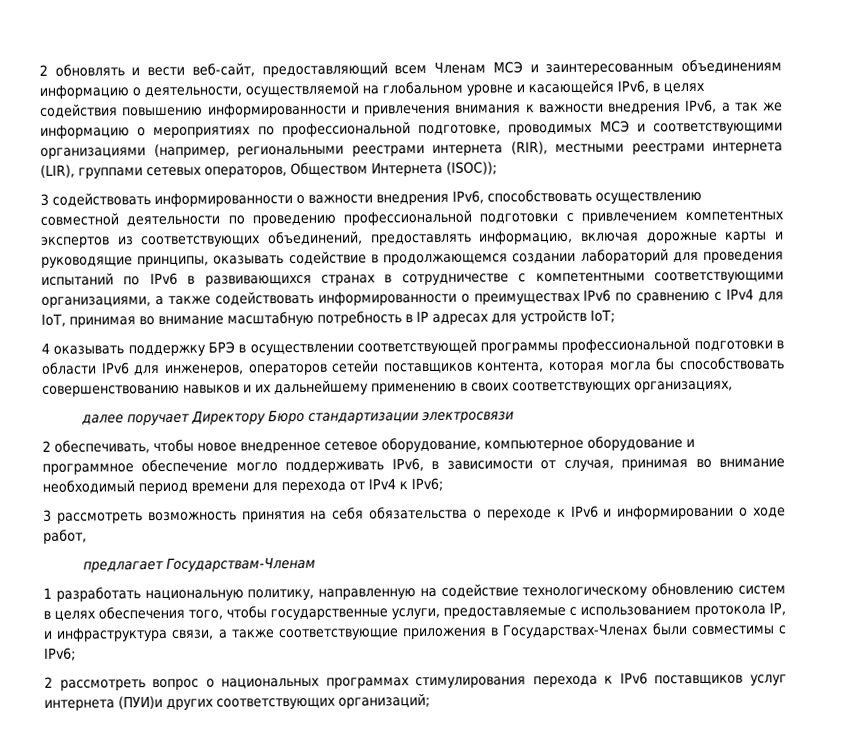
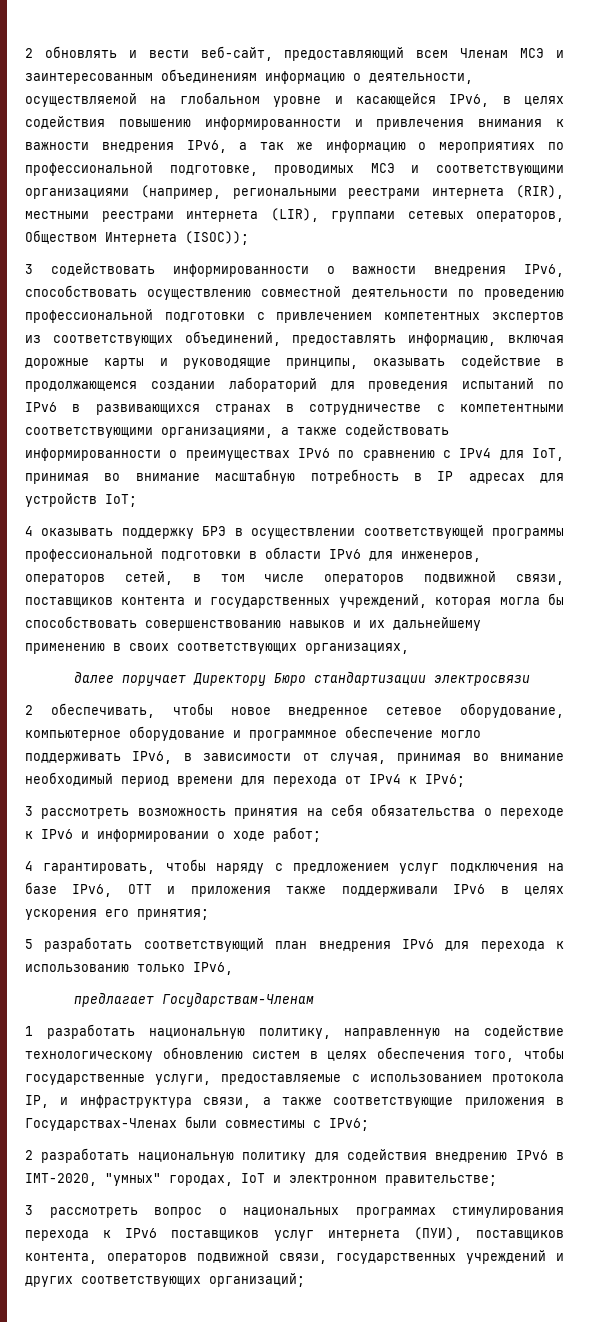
[331,360,545,374] сетейи поставщиков контента, -> [124,571,564,585] [25,594,427,608] сетей, в том числе операторов подвижной связи, поставщиков контента и государственных учреждений,
[43,529,87,544] работ, -> [273,827,321,842] [25,859,564,874] [25,882,564,897] [25,909,209,920] [25,937,564,952] [25,962,233,975] работ; // 4 гарантировать, чтобы наряду с предложением услуг подключения на базе IPv6, OTT и приложения также поддерживали IPv6 в целях ускорения его принятия; // 5 разработать соответствующий план внедрения IPv6 для перехода к использованию только IPv6,
(53, 682) none -> [41,1148,564,1163] [25,1173,497,1186] [25,1205,33,1215] разработать национальную политику для содействия внедрению IPv6 в IMT-2020, "умных" городах, IoT и электронном правительстве; // 3
[118,695,163,710] (ПУИ)и -> [413,1227,564,1241] [25,1250,564,1264] (ПУИ), поставщиков контента, операторов подвижной связи, государственных учреждений и

